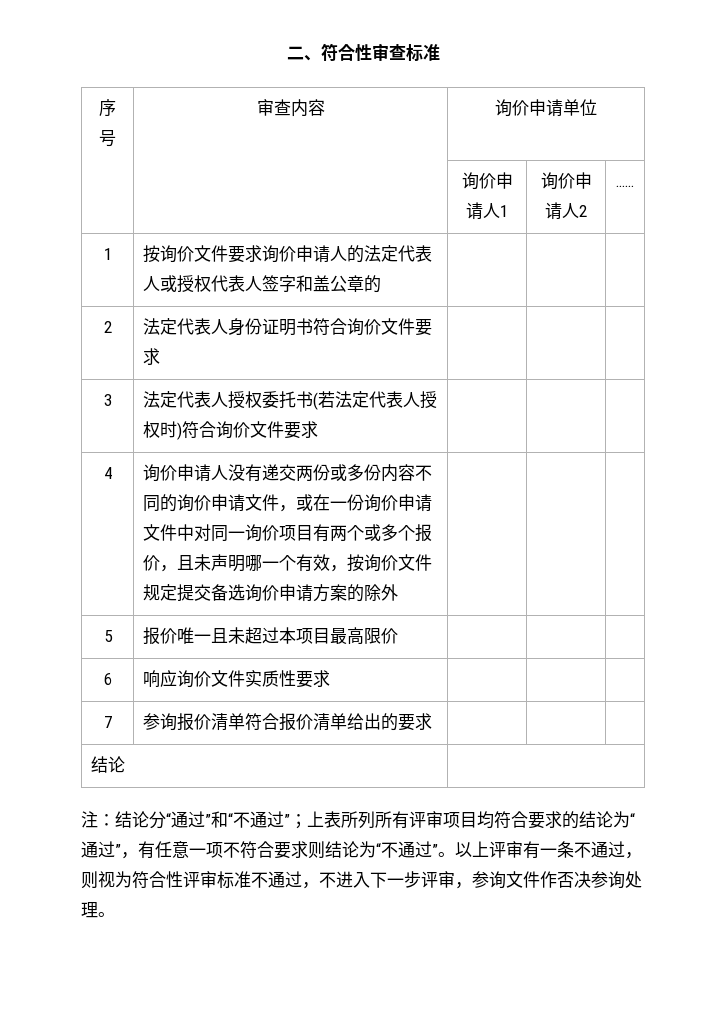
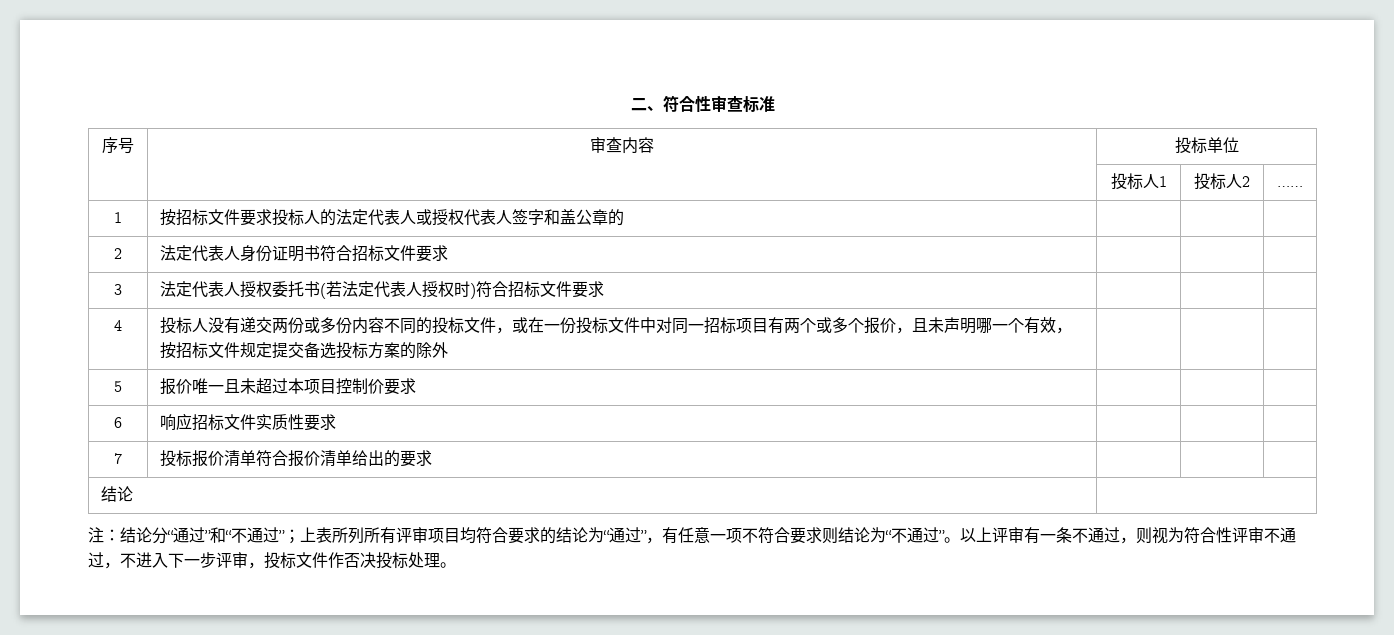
[495,99,563,117] 询价申请 -> [1174,137,1207,154] 投标
[461,172,513,190] [466,202,483,220] 询价申请 -> [1110,173,1143,190] 投标
[540,172,592,190] [545,202,562,220] 询价申请 -> [1194,173,1226,190] 投标
[159,245,330,263] 询价文件要求询价申请 -> [175,209,304,226] 招标文件要求投标
[346,318,381,336] 询价 -> [351,245,384,262] 招标
[215,421,250,439] 询价 -> [507,281,540,298] 招标
[142,464,211,482] 询价申请 -> [159,317,192,334] 投标
[176,494,245,512] 询价申请 -> [431,317,464,334] 投标
[363,494,432,512] 询价申请 -> [575,317,608,334] 投标
[244,524,279,542] 询价 -> [703,317,736,334] 招标
[363,554,398,572] 询价 -> [175,342,208,359] 招标
[244,584,313,602] 询价申请 -> [335,342,368,359] 投标
[329,627,398,645] 最高限价 -> [335,378,416,395] 控制价要求
[176,670,211,688] 询价 -> [191,414,224,431] 招标
[142,713,177,731] 参询 -> [159,450,192,467] 投标
[217,871,251,889] 标准 -> (1264, 535) none
[472,871,506,889] 参询 -> [264,552,296,569] 投标
[591,871,625,889] 参询 -> [376,552,408,569] 投标

